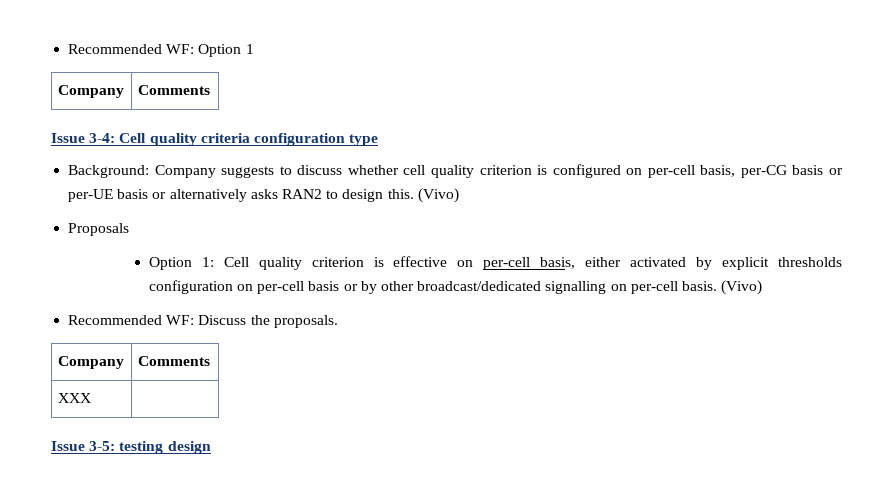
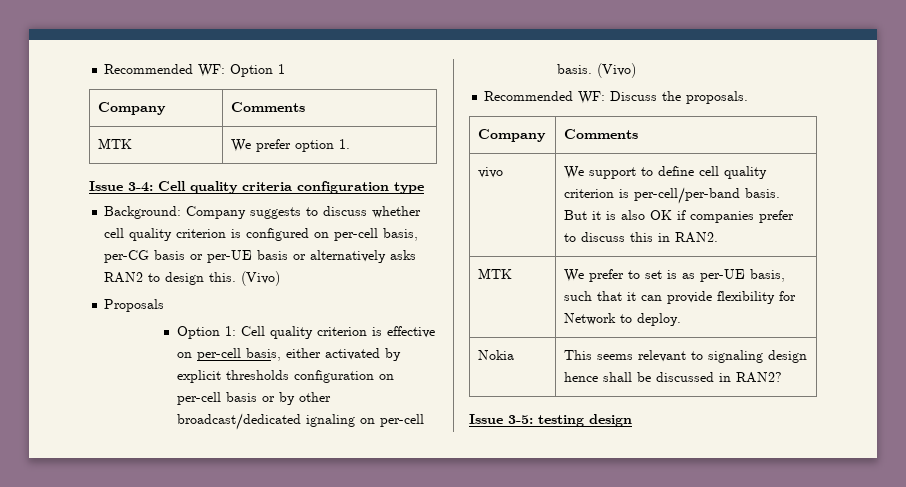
(210, 90) none -> [98,138,133,149] [231,139,351,152] // MTK | We prefer option 1.
[545,281,607,294] signalling -> [306,414,356,427] ignaling
[57,393,91,403] XXX | -> [478,167,504,178] [564,166,768,179] [564,187,781,204] [564,210,795,223] [564,232,719,243] [478,268,513,279] [564,269,786,282] [564,291,797,304] [564,313,682,326] [478,350,515,360] [564,350,808,363] [564,372,783,383] vivo | We support to define cell quality criterion is per-cell/per-band basis. But it is also OK if companies prefer to discuss this in RAN2. // MTK | We prefer to set is as per-UE basis, such that it can provide flexibility for Network to deploy. // Nokia | This seems relevant to signaling design hence shall be discussed in RAN2?

